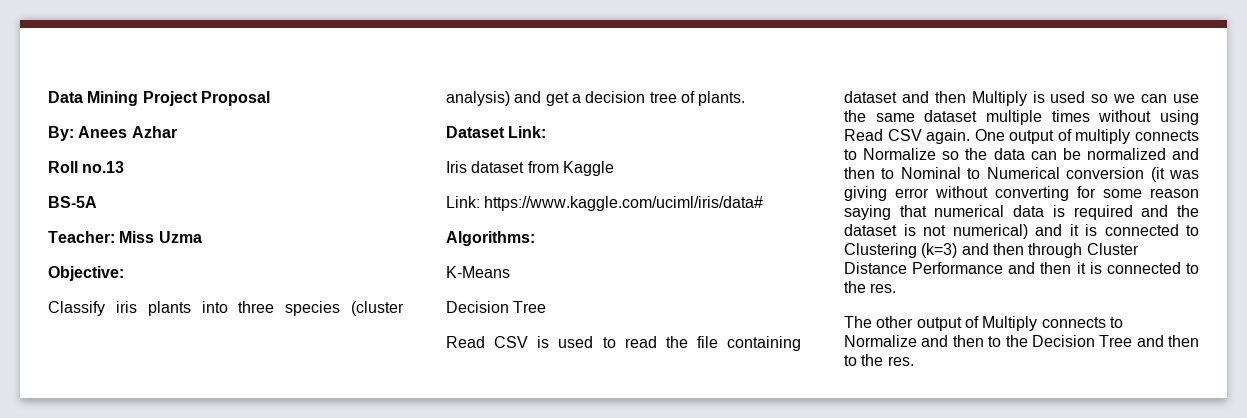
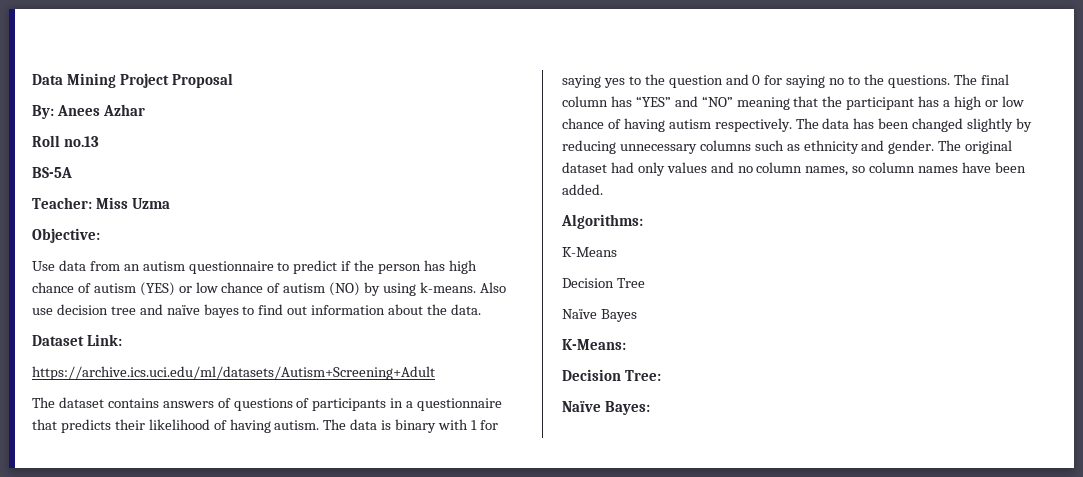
[48,301,404,316] [446,91,746,106] [446,126,547,138] [446,161,614,176] [446,196,764,211] [446,231,535,246] [446,266,510,278] [446,301,547,313] [446,336,801,351] [844,91,1199,106] [844,110,1199,125] [844,129,1199,144] [844,148,1199,160] [844,167,1199,182] [844,186,1199,201] [844,205,1199,220] [844,224,1199,239] [844,243,1139,258] [844,262,1199,274] [844,281,897,293] [844,316,1123,331] [844,335,1199,347] [844,354,914,366] Classify iris plants into three species (cluster analysis) and get a decision tree of plants. // Dataset Link: // Iris dataset from Kaggle // Link: https://www.kaggle.com/uciml/iris/data# // Algorithms: // K-Means // Decision Tree // Read CSV is used to read the file containing dataset and then Multiply is used so we can use the same dataset multiple times without using Read CSV again. One output of multiply connects to Normalize so the data can be normalized and then to Nominal to Numerical conversion (it was giving error without converting for some reason saying that numerical data is required and the dataset is not numerical) and it is connected to Clustering (k=3) and then through Cluster Distance Performance and then it is connected to the res. // The other output of Multiply connects to Normalize and then to the Decision Tree and then to the res. -> [32,260,477,274] [32,282,506,296] [32,304,481,318] [32,334,122,346] [32,366,435,380] [32,397,503,411] [32,419,498,433] [562,74,1009,88] [562,96,1024,110] [562,118,1033,132] [562,140,1013,154] [562,162,1026,176] [562,184,603,195] [561,214,643,229] [562,247,617,257] [562,278,645,288] [562,309,637,322] [562,339,626,350] [562,369,661,381] [562,401,650,415] Use data from an autism questionnaire to predict if the person has high chance of autism (YES) or low chance of autism (NO) by using k-means. Also use decision tree and naïve bayes to find out information about the data. // Dataset Link: // https://archive.ics.uci.edu/ml/datasets/Autism+Screening+Adult // The dataset contains answers of questions of participants in a questionnaire that predicts their likelihood of having autism. The data is binary with 1 for saying yes to the question and 0 for saying no to the questions. The final column has “YES” and “NO” meaning that the participant has a high or low chance of having autism respectively. The data has been changed slightly by reducing unnecessary columns such as ethnicity and gender. The original dataset had only values and no column names, so column names have been added. // Algorithms: // K-Means // Decision Tree // Naïve Bayes // K-Means: // Decision Tree: // Naïve Bayes:

